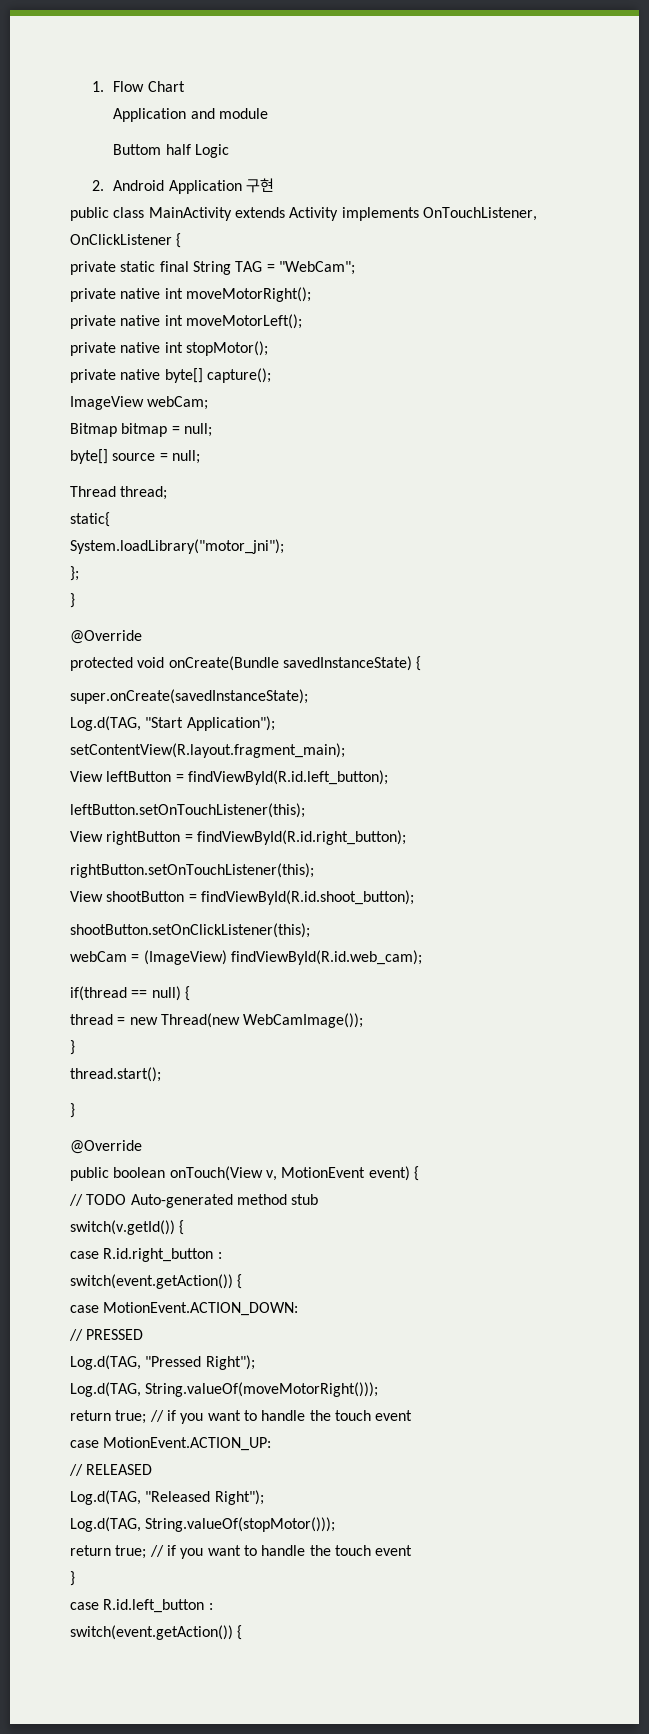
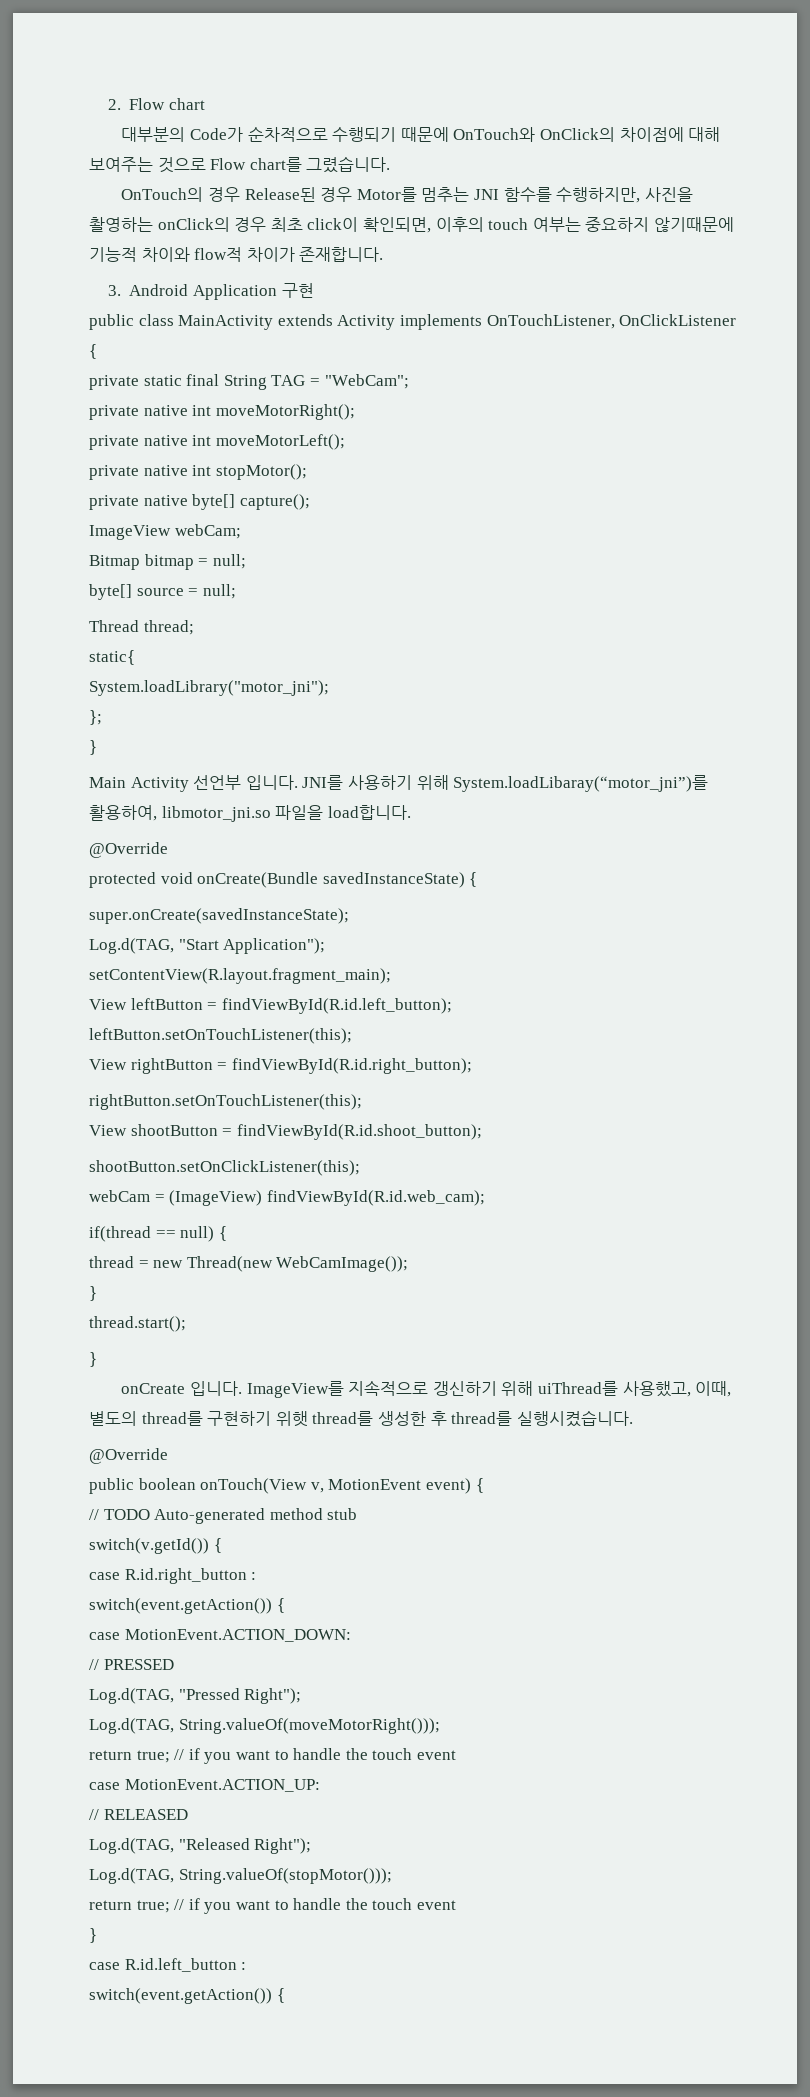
[91,81,185,92] [113,108,268,122] [113,144,229,158] [91,180,104,191] 1. Flow Chart // Application and module // Buttom half Logic // 2. -> [107,98,205,110] [121,126,721,142] [89,156,391,173] [121,187,693,203] [89,217,734,233] [89,247,384,262] [107,285,121,296] 2. Flow chart // 대부분의 Code가 순차적으로 수행되기 때문에 OnTouch와 OnClick의 차이점에 대해 보여주는 것으로 Flow chart를 그렸습니다. // OnTouch의 경우 Release된 경우 Motor를 멈추는 JNI 함수를 수행하지만, 사진을 촬영하는 onClick의 경우 최초 click이 확인되면, 이후의 touch 여부는 중요하지 않기때문에 기능적 차이와 flow적 차이가 존재합니다. // 3.
(75, 600) none -> [89,775,709,792] [89,805,411,822] // Main Activity 선언부 입니다. JNI를 사용하기 위해 System.loadLibaray(“motor_jni”)를 활용하여, libmotor_jni.so 파일을 load합니다.
(75, 1110) none -> [121,1380,732,1398] [89,1410,633,1427] // onCreate 입니다. ImageView를 지속적으로 갱신하기 위해 uiThread를 사용했고, 이때, 별도의 thread를 구현하기 위햇 thread를 생성한 후 thread를 실행시켰습니다.

